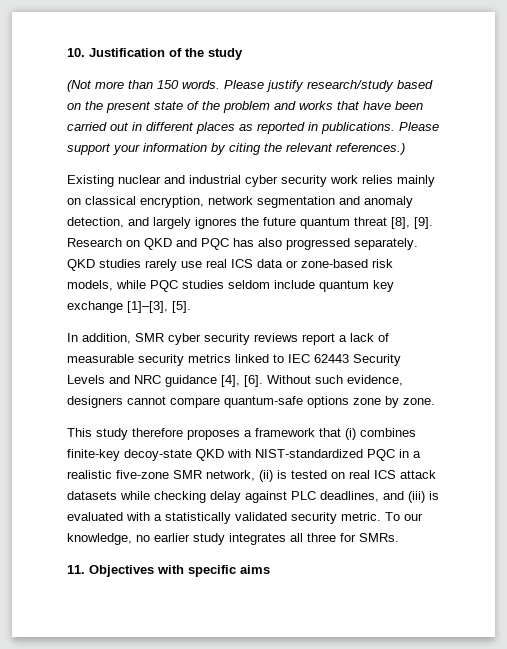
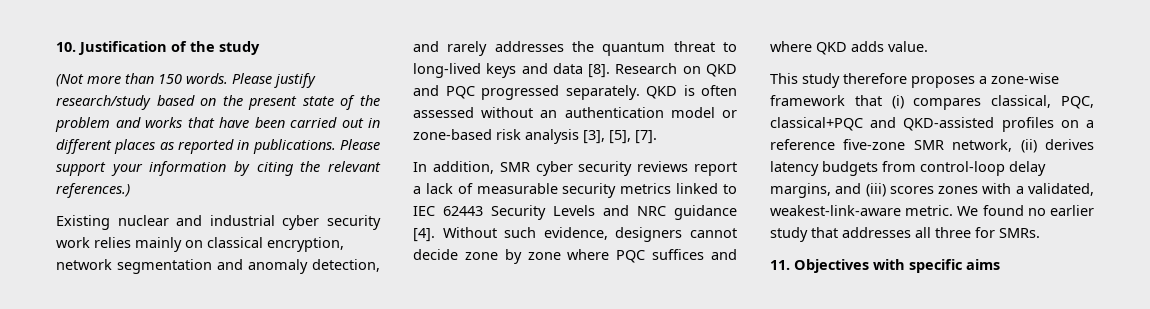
[153,217,433,229] largely ignores the future quantum threat [8], [9]. -> [447,41,737,56] [413,63,611,78] rarely addresses the quantum threat to long-lived keys and data [8].
[233,238,282,247] has also -> (475, 92) none
[99,259,393,271] [67,280,394,292] [67,301,191,313] studies rarely use real ICS data or zone-based risk models, while PQC studies seldom include quantum key exchange [1]–[3], [5]. -> [683,85,737,96] [413,107,737,118] [413,129,657,144] is often assessed without an authentication model or zone-based risk analysis [3], [5], [7].
[221,375,263,387] [4], [6]. -> [413,228,435,242] [4].
[170,396,435,408] compare quantum-safe options zone by zone. -> [413,249,737,264] [770,41,928,55] decide zone by zone where PQC suffices and where QKD adds value.
(252, 433) none -> [991,73,1059,84] zone-wise
[360,428,416,437] [67,449,421,461] [67,470,436,482] [67,491,439,503] [67,512,423,524] [67,533,132,545] combines finite-key decoy-state QKD with NIST-standardized PQC in a realistic five-zone SMR network, (ii) is tested on real ICS attack datasets while checking delay against PLC deadlines, and (iii) is evaluated with a statistically validated security metric. To our knowledge, -> [913,95,1094,110] [770,117,1094,132] [770,139,1094,153] [770,161,1046,176] [770,183,1094,198] [770,205,1024,216] compares classical, PQC, classical+PQC and QKD-assisted profiles on a reference five-zone SMR network, (ii) derives latency budgets from control-loop delay margins, and (iii) scores zones with a validated, weakest-link-aware metric. We found
[229,533,286,545] integrates -> [811,227,911,238] that addresses

